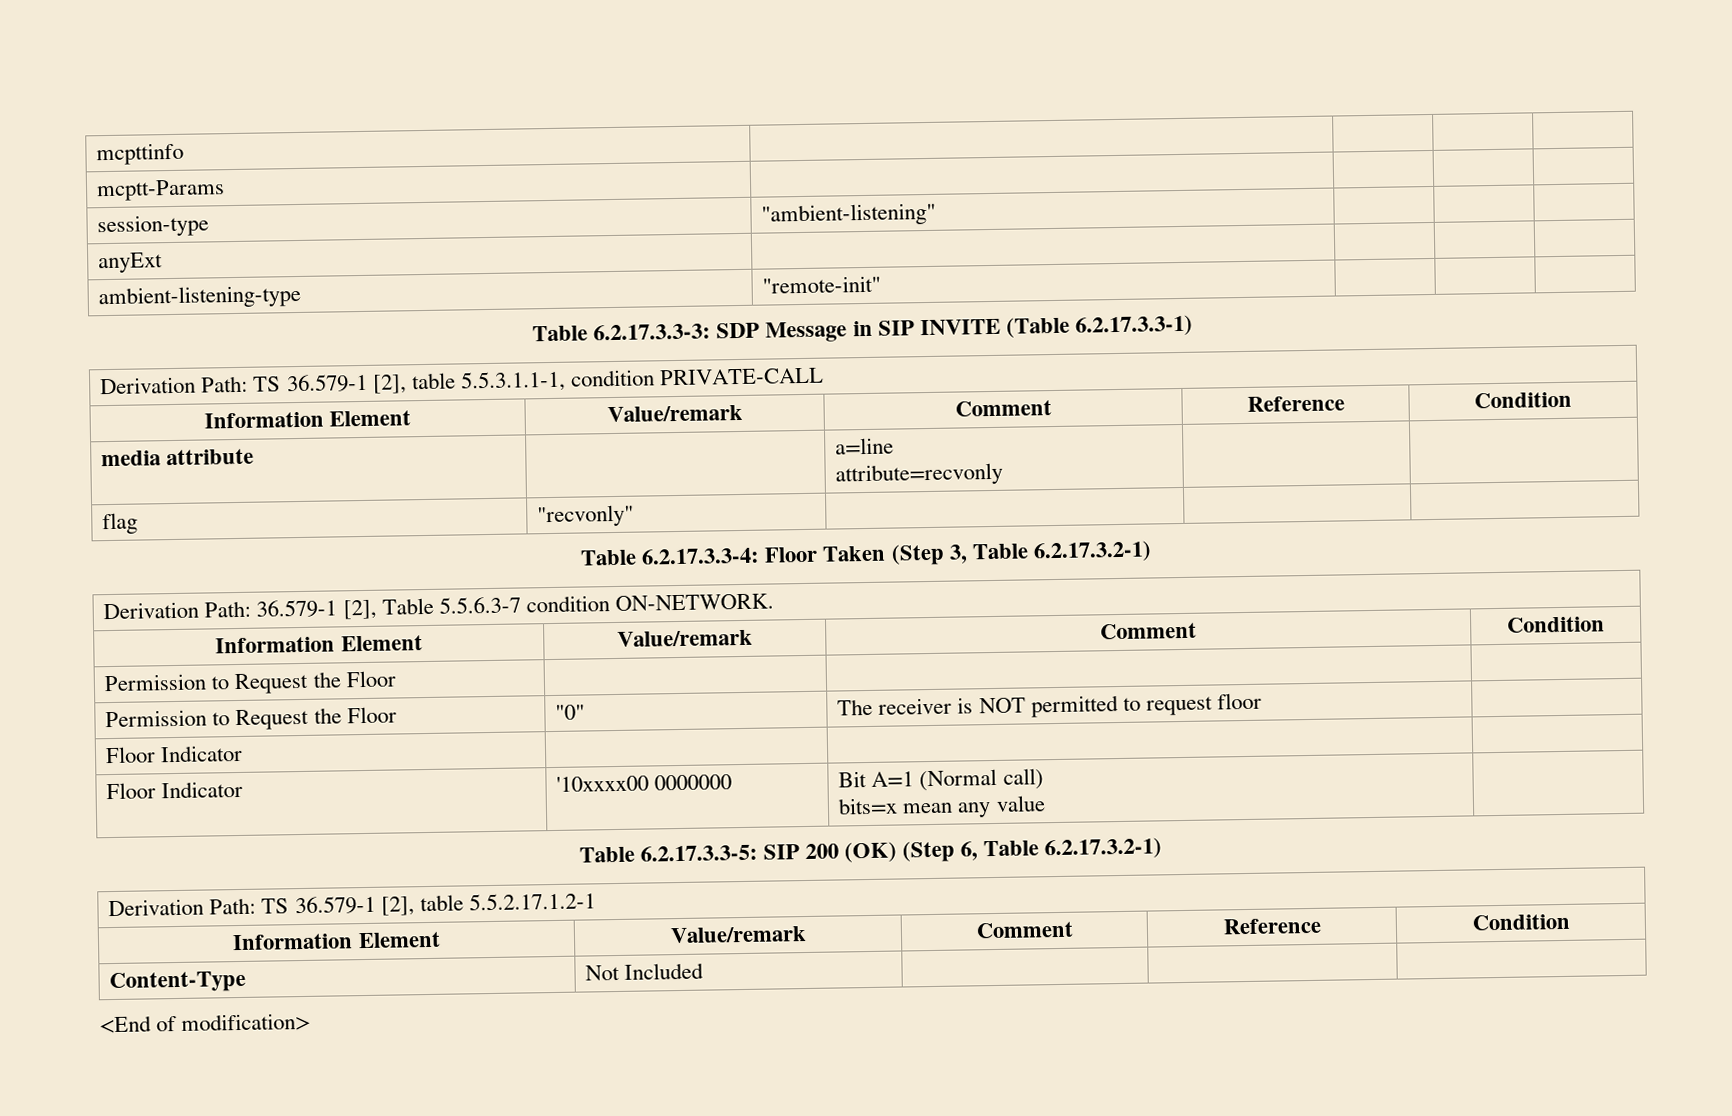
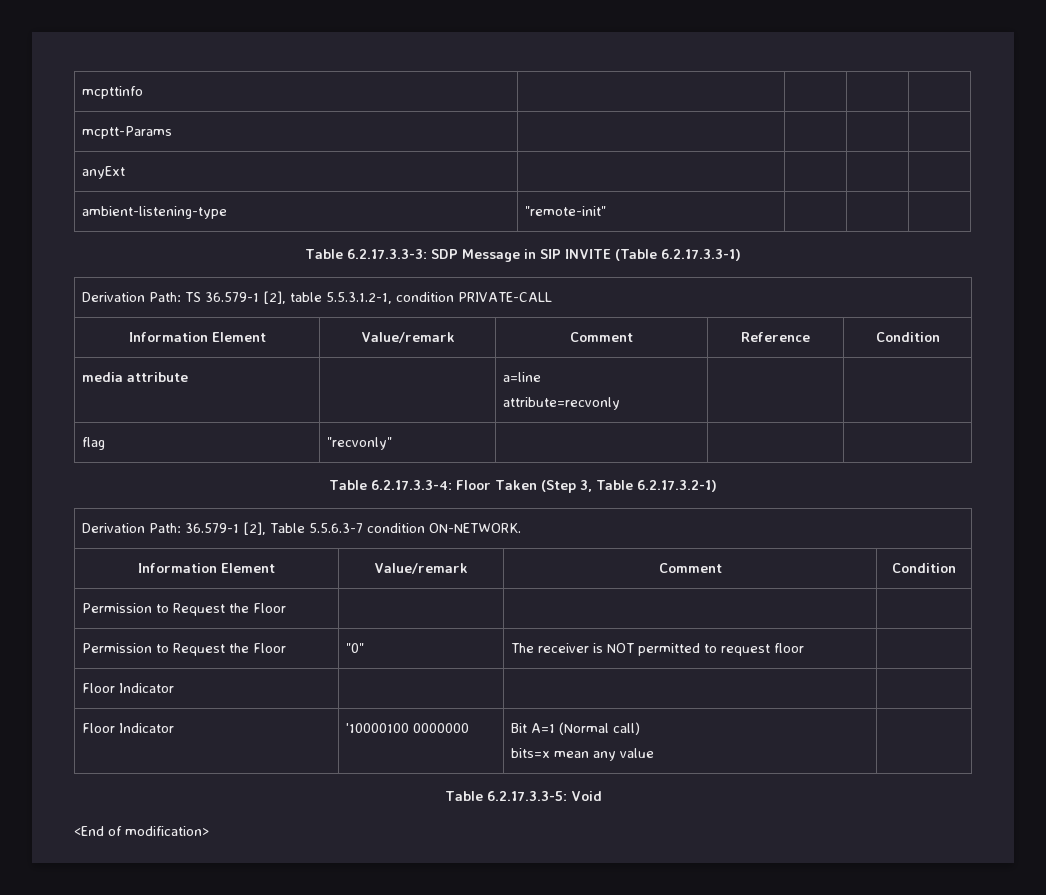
[97,214,210,238] [761,202,937,227] // session-type | "ambient-listening" | | | -> (172, 132) none
[460,370,566,393] 5.5.3.1.1-1, -> [325,292,392,304] 5.5.3.1.2-1,
[556,775,650,792] '10xxxx00 -> [345,723,409,733] '10000100
[762,837,1163,863] [108,892,596,917] [232,931,441,951] [669,926,807,944] [975,921,1074,939] [1222,917,1322,935] [1471,913,1570,931] [109,970,247,994] [585,962,705,981] SIP 200 (OK) (Step 6, Table 6.2.17.3.2-1) // Derivation Path: TS 36.579-1 [2], table 5.5.2.17.1.2-1 // Information Element | Value/remark | Comment | Reference | Condition // Content-Type | Not Included | | | -> [570,791,602,801] Void

